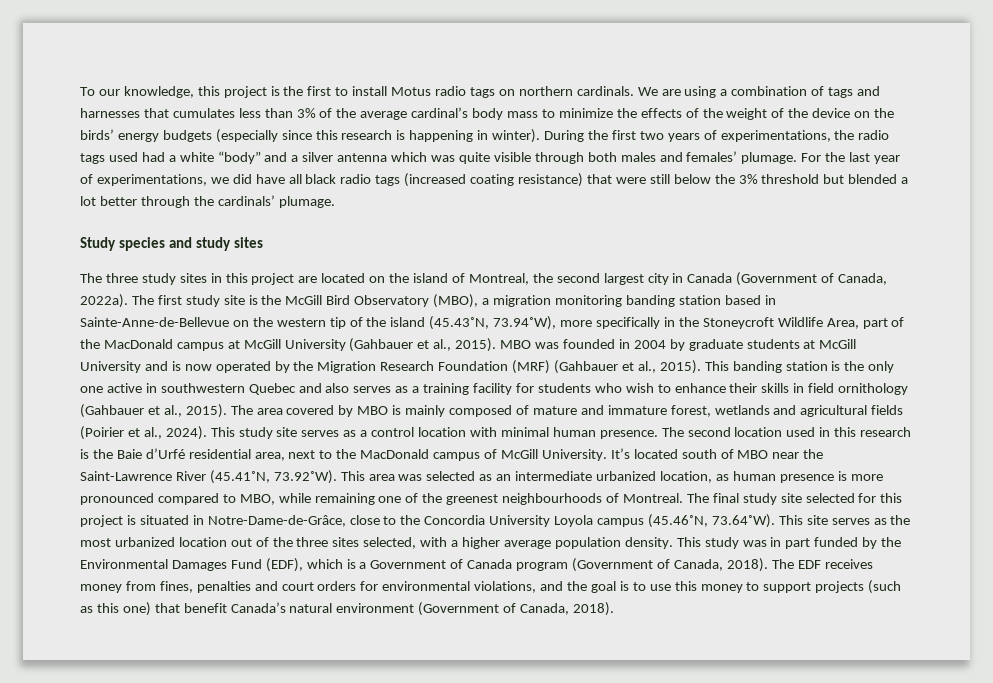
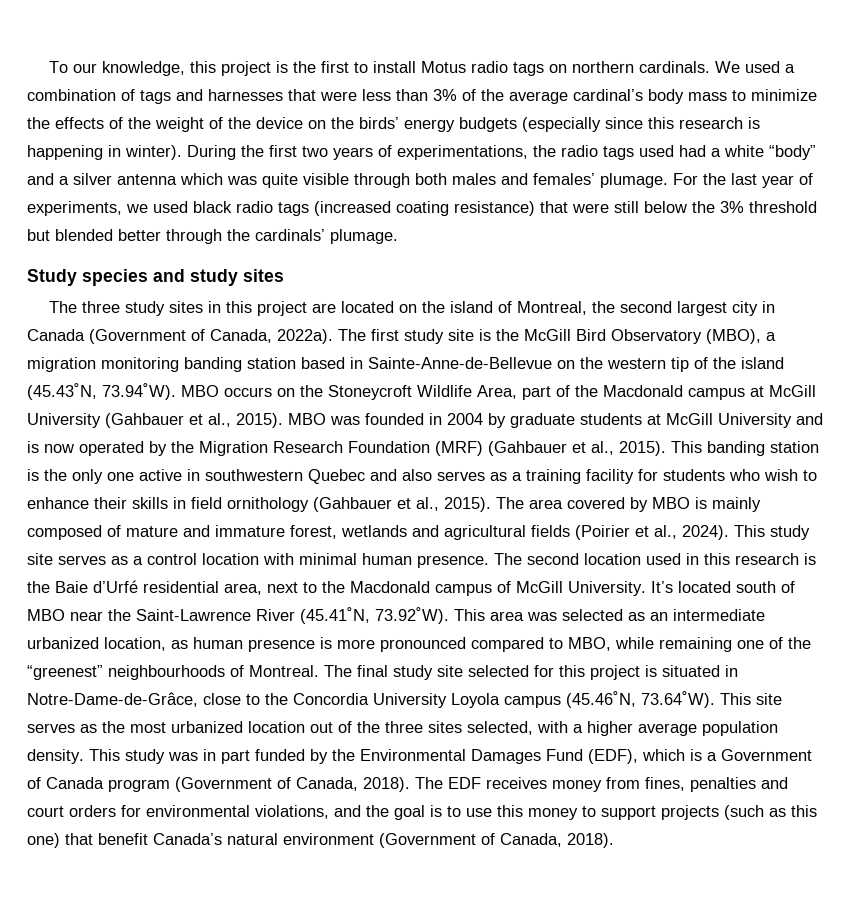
[661,86,717,98] are using -> [745,61,781,73] used
[172,108,235,118] cumulates -> [320,91,357,101] were
[96,174,302,186] experimentations, we did have all -> [27,201,188,216] experiments, we used
[901,177,909,184] [80,196,96,206] a lot -> (113, 235) none
[493,316,675,330] 73.94˚W), more specifically in -> [102,383,295,400] 73.94˚W). MBO occurs on
[103,339,173,349] MacDonald -> [603,385,683,397] Macdonald
[360,449,430,459] MacDonald -> [350,581,430,593] Macdonald
[446,494,499,505] greenest -> [27,665,103,680] “greenest”

